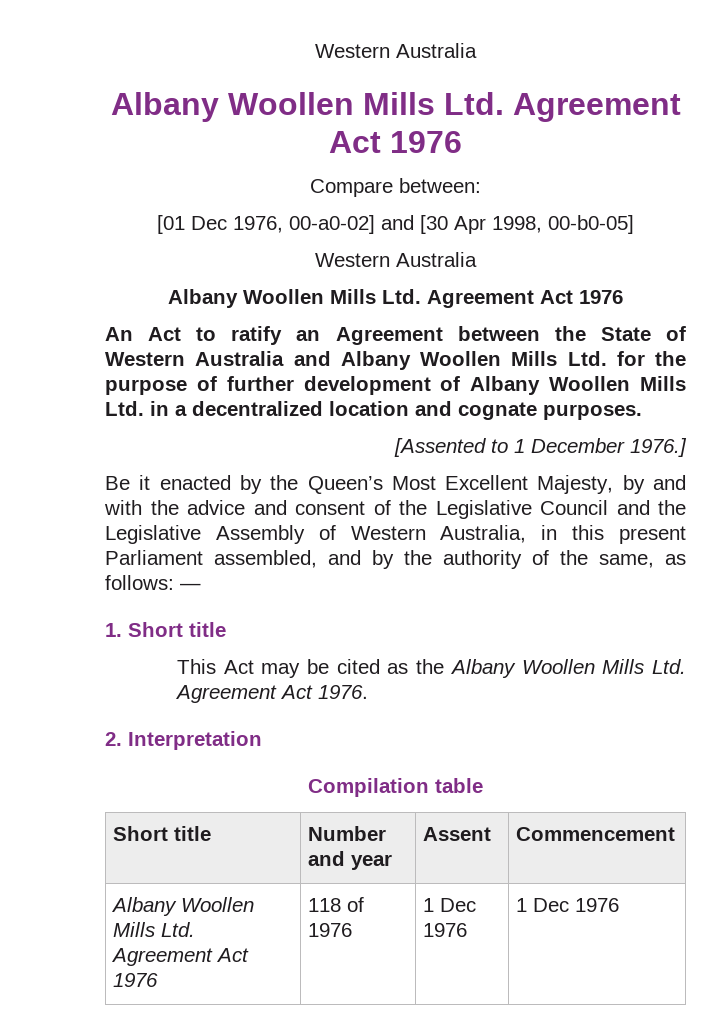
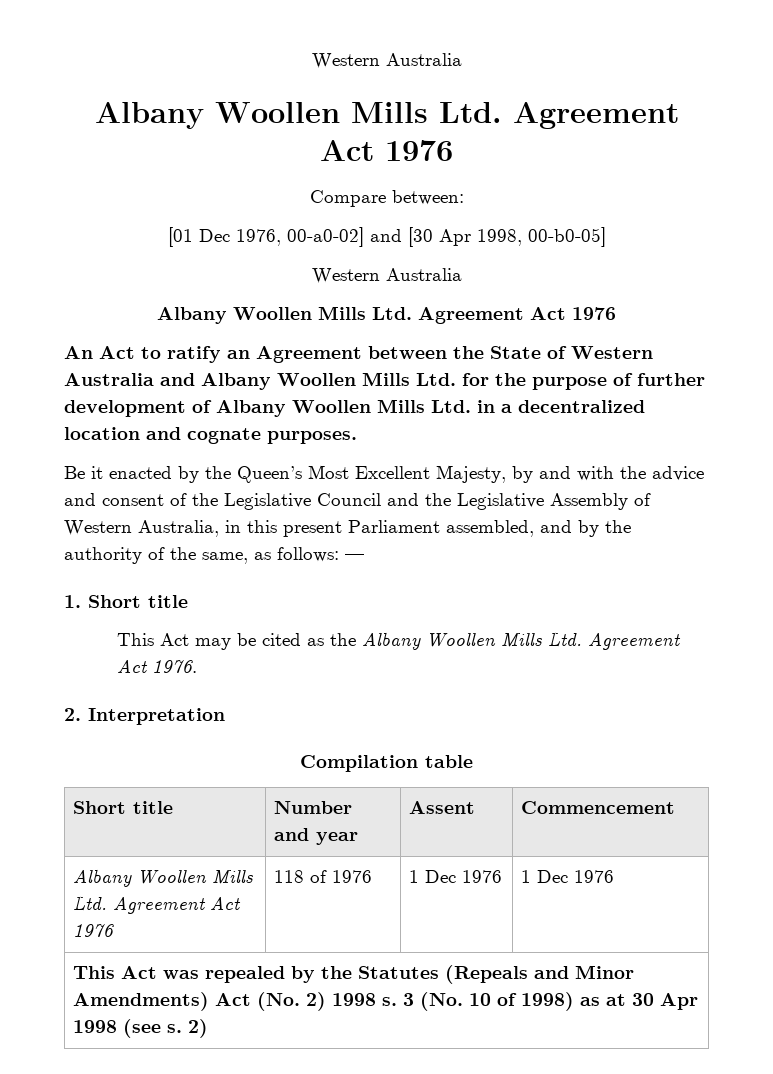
[394,438,687,457] // [Assented to 1 December 1976.] -> (357, 437) none
(620, 905) none -> [73,965,635,984] [73,992,699,1011] [73,1019,209,1038] // This Act was repealed by the Statutes (Repeals and Minor Amendments) Act (No. 2) 1998 s. 3 (No. 10 of 1998) as at 30 Apr 1998 (see s. 2)

